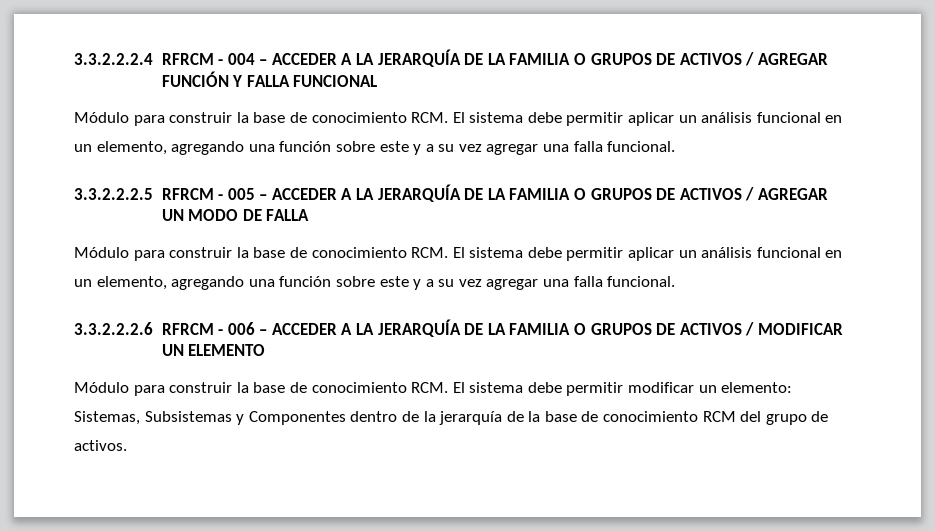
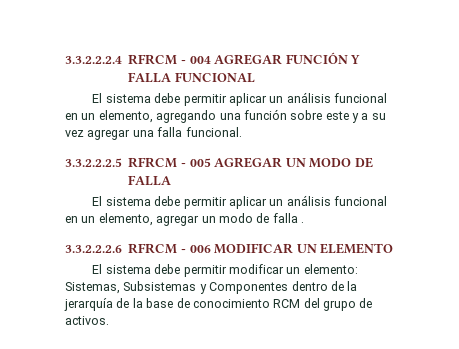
[259,49,755,67] – ACCEDER A LA JERARQUÍA DE LA FAMILIA O GRUPOS DE ACTIVOS / -> (211, 60) none
[74,112,449,126] Módulo para construir la base de conocimiento RCM. -> (255, 77) none
[259,184,755,202] – ACCEDER A LA JERARQUÍA DE LA FAMILIA O GRUPOS DE ACTIVOS / -> (211, 162) none
[74,247,449,261] Módulo para construir la base de conocimiento RCM. -> (172, 180) none
[171,276,676,290] [74,319,843,337] [161,344,266,356] [74,382,449,396] agregando una función sobre este y a su vez agregar una falla funcional. // 3.3.2.2.2.6 RFRCM - 006 – ACCEDER A LA JERARQUÍA DE LA FAMILIA O GRUPOS DE ACTIVOS / MODIFICAR UN ELEMENTO // Módulo para construir la base de conocimiento RCM. -> [156,213,304,226] [65,243,394,254] agregar un modo de falla . // 3.3.2.2.2.6 RFRCM - 006 MODIFICAR UN ELEMENTO //

